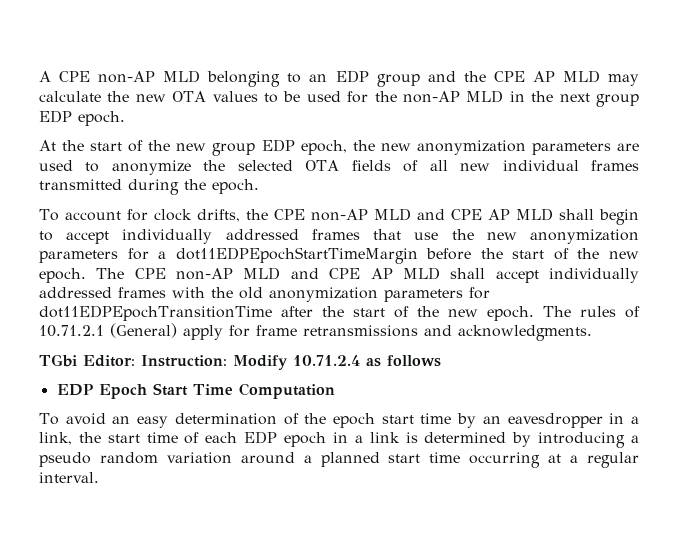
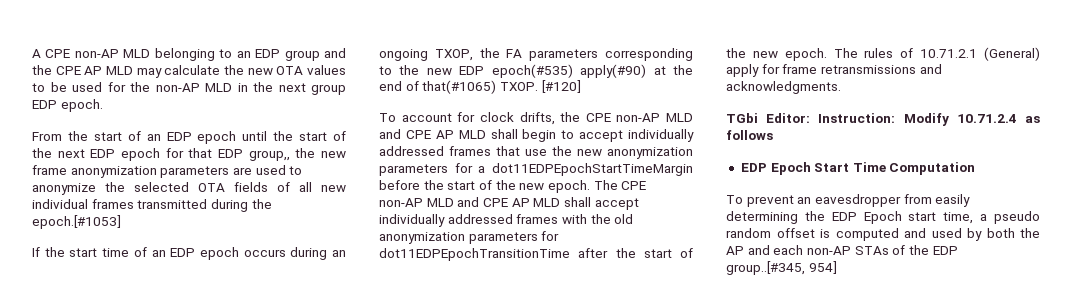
[39,139,411,156] At the start of the new group EDP epoch, the new -> [32,131,346,144] [32,148,346,161] [32,165,67,175] From the start of an EDP epoch until the start of the next EDP epoch for that EDP group,, the new frame
[212,179,259,194] epoch. -> [32,215,121,229] [32,247,346,260] [379,48,693,61] [379,64,693,78] [379,80,581,94] epoch.[#1053] // If the start time of an EDP epoch occurs during an ongoing TXOP, the FA parameters corresponding to the new EDP epoch(#535) apply(#90) at the end of that(#1065) TXOP. [#120]
[65,413,639,428] [39,431,640,448] [39,452,639,468] [39,472,99,483] avoid an easy determination of the epoch start time by an eavesdropper in a link, the start time of each EDP epoch in a link is determined by introducing a pseudo random variation around a planned start time occurring at a regular interval. -> [746,194,971,207] [726,211,1040,224] [726,228,1040,241] [726,245,958,255] [726,261,837,275] prevent an eavesdropper from easily determining the EDP Epoch start time, a pseudo random offset is computed and used by both the AP and each non-AP STAs of the EDP group..[#345, 954]

